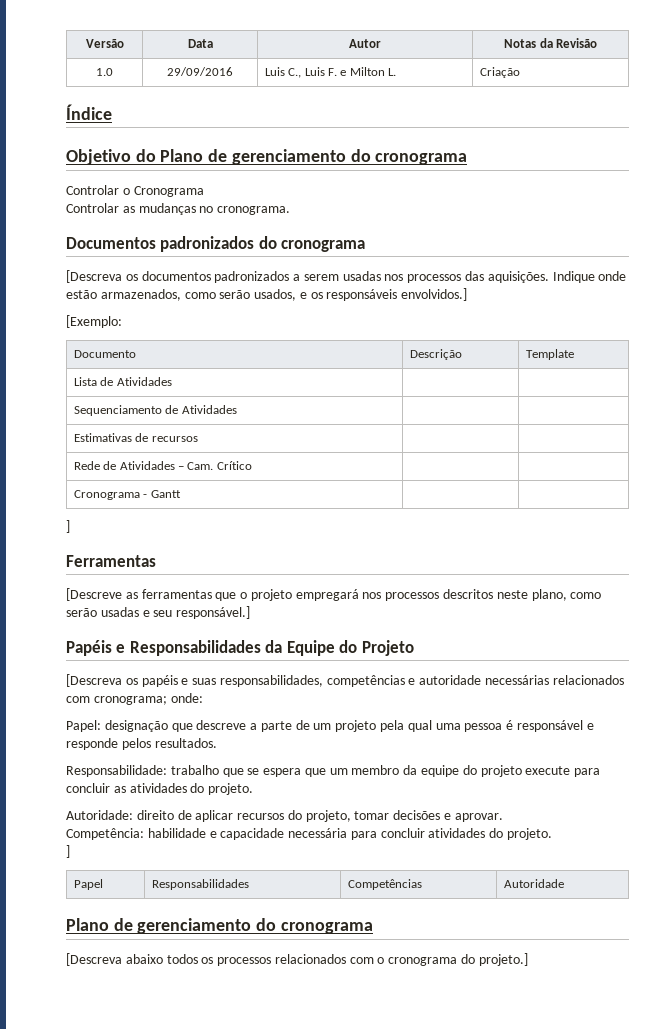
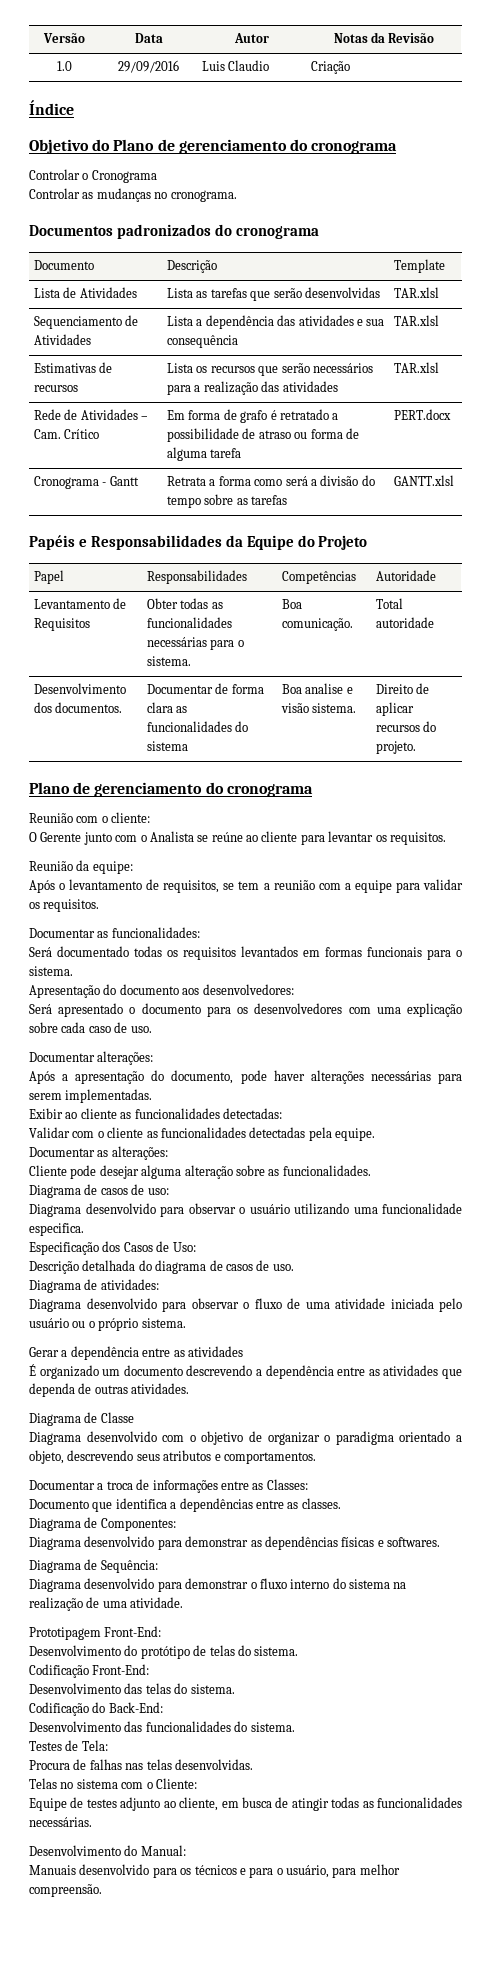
[288,67,397,78] C., Luis F. e Milton L. -> [228,60,270,71] Claudio
[66,270,627,283] [66,288,468,301] [66,315,122,328] // [Descreva os documentos padronizados a serem usadas nos processos das aquisições. Indique onde estão armazenados, como serão usados, e os responsáveis envolvidos.] // [Exemplo: -> (319, 232) none
[73,405,237,416] [73,433,198,442] | // Sequenciamento de Atividades | | // Estimativas de recursos | | -> [167,287,380,301] [394,287,440,298] [34,315,139,329] [34,334,92,345] [167,315,385,329] [167,335,239,348] [394,315,440,326] [34,362,113,373] [34,385,79,392] [167,363,373,376] [167,381,338,395] [394,362,440,373] Lista as tarefas que serão desenvolvidas | TAR.xlsl // Sequenciamento de Atividades | Lista a dependência das atividades e sua consequência | TAR.xlsl // Estimativas de recursos | Lista os recursos que serão necessários para a realização das atividades | TAR.xlsl
[73,490,181,500] [66,520,70,533] [66,555,156,567] [66,588,602,601] [66,606,251,619] | // Cronograma - Gantt | | // ] // Ferramentas // [Descreve as ferramentas que o projeto empregará nos processos descritos neste plano, como serão usadas e seu responsável.] -> [167,409,339,423] [167,428,359,442] [167,447,242,461] [394,409,452,420] [34,476,139,489] [167,475,375,486] [167,494,288,508] [394,475,455,486] Em forma de grafo é retratado a possibilidade de atraso ou forma de alguma tarefa | PERT.docx // Cronograma - Gantt | Retrata a forma como será a divisão do tempo sobre as tarefas | GANTT.xlsl
[66,674,624,687] [66,693,203,705] [66,720,594,732] [66,738,217,750] [66,765,601,777] [66,783,254,795] [66,810,503,822] [66,828,553,840] [66,845,70,858] [73,879,103,890] [151,879,249,890] [347,879,422,890] [503,879,564,888] [66,918,373,934] [66,953,528,966] // [Descreva os papéis e suas responsabilidades, competências e autoridade necessárias relacionados com cronograma; onde: // Papel: designação que descreve a parte de um projeto pela qual uma pessoa é responsável e responde pelos resultados. // Responsabilidade: trabalho que se espera que um membro da equipe do projeto execute para concluir as atividades do projeto. // Autoridade: direito de aplicar recursos do projeto, tomar decisões e aprovar. // Competência: habilidade e capacidade necessária para concluir atividades do projeto. // ] // Papel | Responsabilidades | Competências | Autoridade // Plano de gerenciamento do cronograma // [Descreva abaixo todos os processos relacionados com o cronograma do projeto.] -> [34,570,65,584] [147,570,248,584] [282,571,357,584] [376,570,437,581] [34,598,127,609] [34,618,91,631] [147,598,223,609] [147,617,233,628] [147,637,244,650] [147,656,192,666] [282,599,303,609] [282,618,354,631] [376,598,404,609] [376,617,435,628] [34,683,127,694] [34,702,123,713] [147,683,264,694] [147,702,188,713] [147,721,249,732] [147,741,189,751] [282,683,353,694] [281,703,357,713] [376,683,430,694] [376,702,415,716] [376,721,437,732] [376,741,417,754] [29,782,313,797] [29,812,151,823] [29,831,446,845] [29,860,133,874] [29,879,463,893] [29,899,100,912] [29,927,200,938] [29,946,462,960] [29,966,73,976] [29,984,294,998] [29,1003,463,1017] [29,1022,152,1033] [29,1051,154,1065] [29,1070,462,1084] [29,1089,153,1103] [29,1108,282,1119] [29,1127,375,1141] [29,1146,168,1160] [29,1165,371,1179] [29,1184,169,1198] [29,1203,462,1217] [29,1223,84,1236] [29,1241,196,1255] [29,1260,294,1274] [29,1279,159,1293] [29,1298,462,1312] [29,1318,186,1331] [29,1346,243,1360] [29,1364,463,1379] [29,1383,190,1397] [29,1412,134,1426] [29,1431,463,1445] [29,1450,316,1464] [29,1479,308,1493] [29,1498,341,1512] [29,1517,176,1531] [29,1536,440,1550] [29,1559,158,1573] [29,1578,407,1592] [29,1597,184,1611] [29,1626,162,1640] [29,1645,299,1659] [29,1664,150,1678] [29,1683,235,1694] [29,1702,163,1716] [29,1721,295,1732] [29,1740,108,1751] [29,1759,253,1770] [29,1778,197,1789] [29,1797,462,1811] [29,1817,92,1827] [29,1845,186,1856] [29,1864,400,1878] [29,1884,102,1897] // Papel | Responsabilidades | Competências | Autoridade // Levantamento de Requisitos | Obter todas as funcionalidades necessárias para o sistema. | Boa comunicação. | Total autoridade // Desenvolvimento dos documentos. | Documentar de forma clara as funcionalidades do sistema | Boa analise e visão sistema. | Direito de aplicar recursos do projeto. // Plano de gerenciamento do cronograma // Reunião com o cliente: // O Gerente junto com o Analista se reúne ao cliente para levantar os requisitos. // Reunião da equipe: // Após o levantamento de requisitos, se tem a reunião com a equipe para validar os requisitos. // Documentar as funcionalidades: // Será documentado todas os requisitos levantados em formas funcionais para o sistema. // Apresentação do documento aos desenvolvedores: // Será apresentado o documento para os desenvolvedores com uma explicação sobre cada caso de uso. // Documentar alterações: // Após a apresentação do documento, pode haver alterações necessárias para serem implementadas. // Exibir ao cliente as funcionalidades detectadas: // Validar com o cliente as funcionalidades detectadas pela equipe. // Documentar as alterações: // Cliente pode desejar alguma alteração sobre as funcionalidades. // Diagrama de casos de uso: // Diagrama desenvolvido para observar o usuário utilizando uma funcionalidade especifica. // Especificação dos Casos de Uso: // Descrição detalhada do diagrama de casos de uso. // Diagrama de atividades: // Diagrama desenvolvido para observar o fluxo de uma atividade iniciada pelo usuário ou o próprio sistema. // Gerar a dependência entre as atividades // É organizado um documento descrevendo a dependência entre as atividades que dependa de outras atividades. // Diagrama de Classe // Diagrama desenvolvido com o objetivo de organizar o paradigma orientado a objeto, descrevendo seus atributos e comportamentos. // Documentar a troca de informações entre as Classes: // Documento que identifica a dependências entre as classes. // Diagrama de Componentes: // Diagrama desenvolvido para demonstrar as dependências físicas e softwares. // Diagrama de Sequência: // Diagrama desenvolvido para demonstrar o fluxo interno do sistema na realização de uma atividade. // Prototipagem Front-End: // Desenvolvimento do protótipo de telas do sistema. // Codificação Front-End: // Desenvolvimento das telas do sistema. // Codificação do Back-End: // Desenvolvimento das funcionalidades do sistema. // Testes de Tela: // Procura de falhas nas telas desenvolvidas. // Telas no sistema com o Cliente: // Equipe de testes adjunto ao cliente, em busca de atingir todas as funcionalidades necessárias. // Desenvolvimento do Manual: // Manuais desenvolvido para os técnicos e para o usuário, para melhor compreensão.

